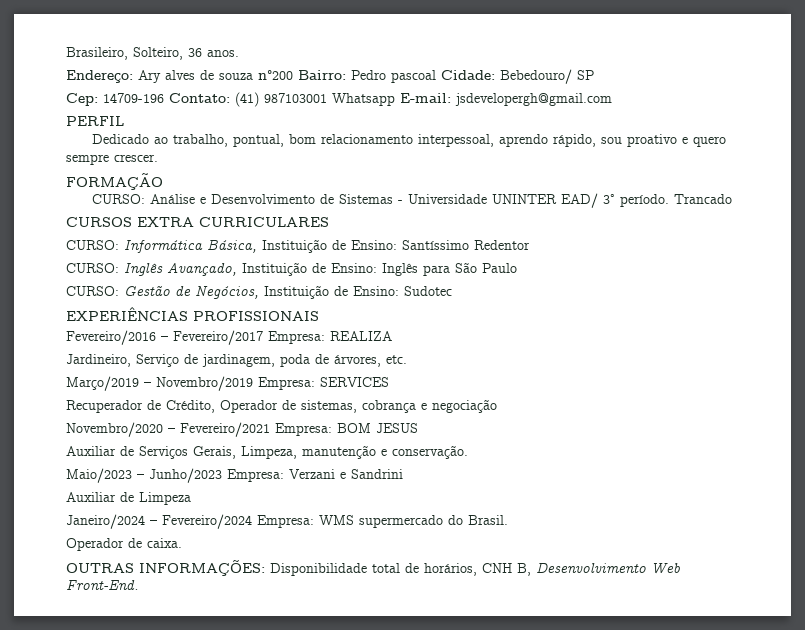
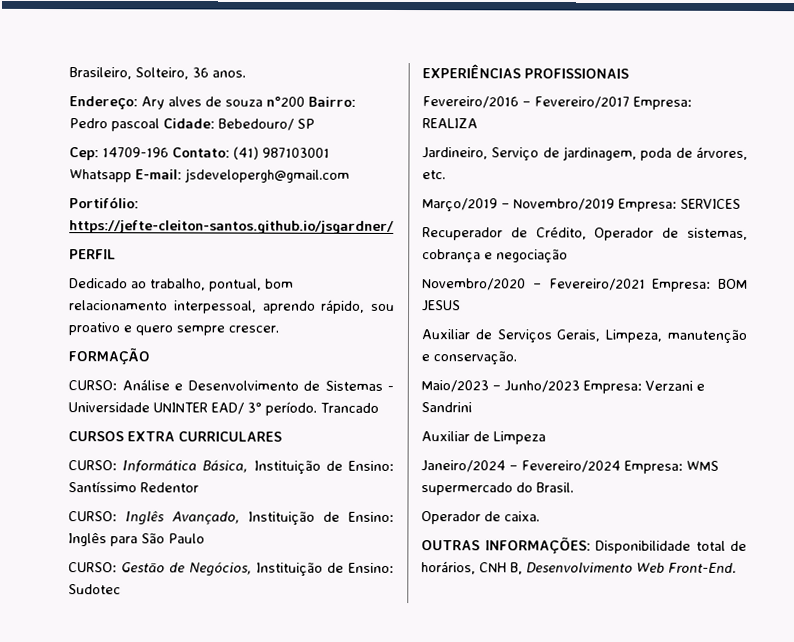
(612, 99) none -> [69,197,139,209] [69,220,394,234] // Portifólio: https://jefte-cleiton-santos.github.io/jsgardner/

